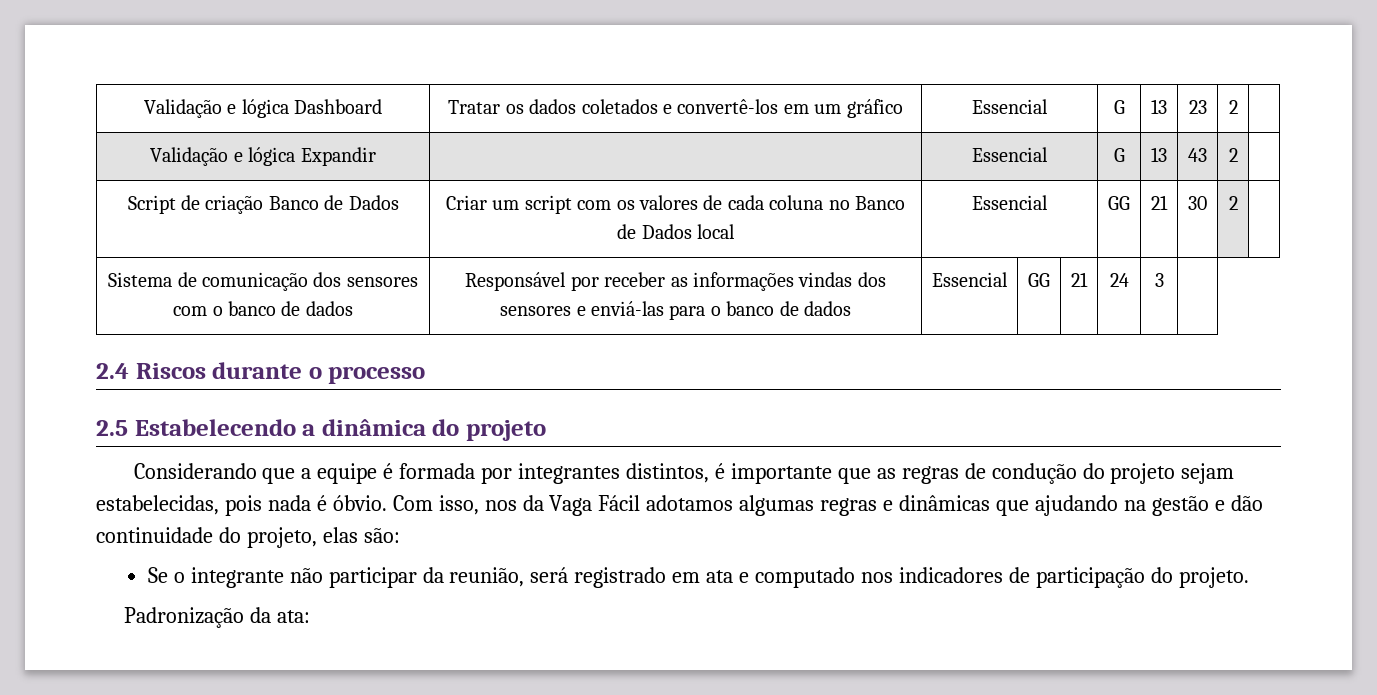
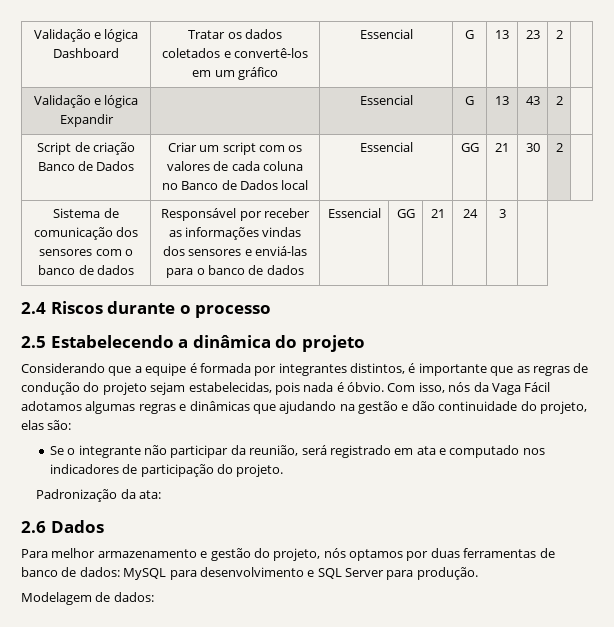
[484,500,517,511] nos -> [448,382,471,392] nós
(310, 616) none -> [21,520,104,533] [21,548,555,561] [21,567,478,580] [21,592,154,605] // 2.6 Dados // Para melhor armazenamento e gestão do projeto, nós optamos por duas ferramentas de banco de dados: MySQL para desenvolvimento e SQL Server para produção. // Modelagem de dados:

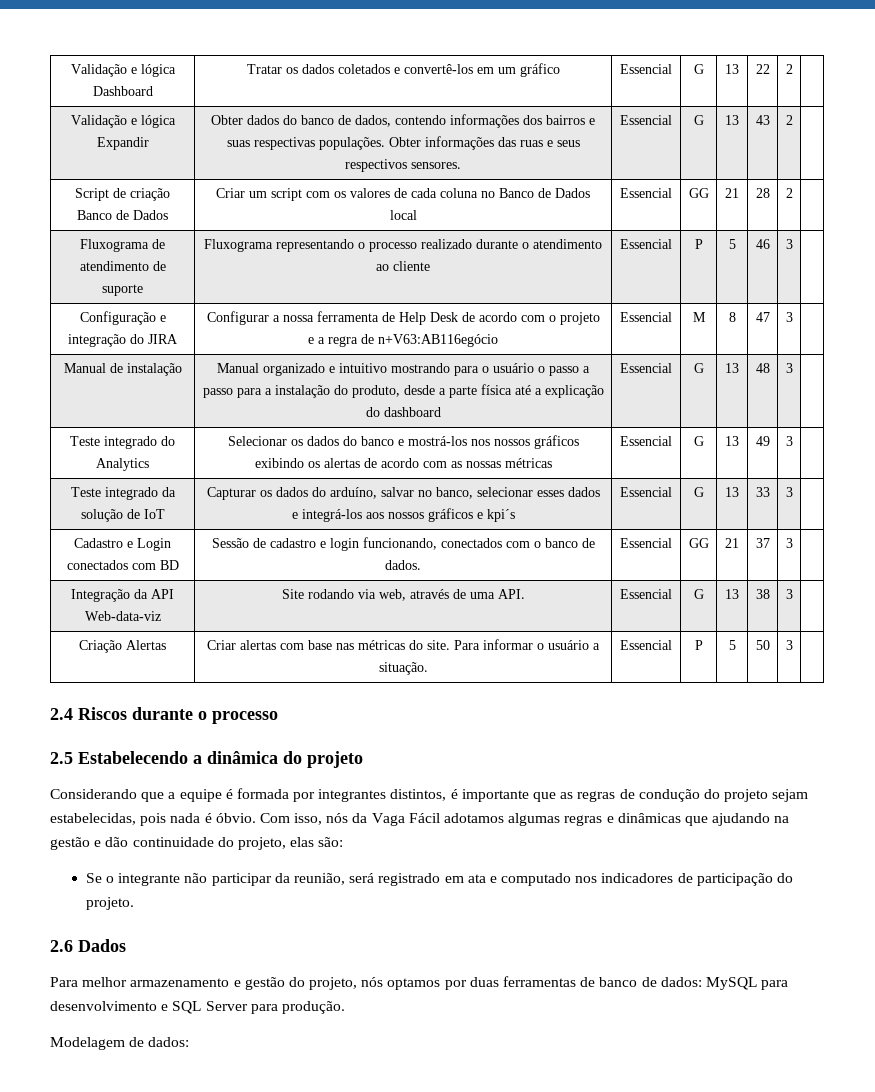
[525,30,540,39] 23 -> [755,64,770,74] 22
(114, 120) none -> [211,114,595,128] [226,136,580,150] [345,159,461,172] Obter dados do banco de dados, contendo informações dos bairros e suas respectivas populações. Obter informações das ruas e seus respectivos sensores.
[525,143,540,152] [555,143,563,152] [53,208,119,218] [33,227,139,240] [39,249,133,256] [38,265,134,275] [161,208,310,221] [168,227,302,240] [162,246,308,256] [166,265,304,278] [327,208,381,218] [396,209,415,218] [430,209,445,218] [462,209,478,218] 30 | 2 | // Sistema de comunicação dos sensores com o banco de dados | Responsável por receber as informações vindas dos sensores e enviá-las para o banco de dados | Essencial | GG | 21 | 24 -> [755,188,770,198] [785,188,793,198] [80,239,165,252] [79,261,166,271] [102,284,143,296] [204,239,602,252] [376,261,430,271] [620,239,672,249] [694,239,703,249] [728,239,736,249] [755,239,770,249] [785,239,793,249] [79,311,166,325] [68,334,178,347] [206,311,600,325] [308,334,498,347] [620,312,672,322] [692,312,706,322] [728,312,736,322] [755,312,770,322] [785,312,793,322] [63,363,182,376] [217,363,590,376] [202,384,604,398] [365,407,441,417] [620,363,672,373] [693,363,704,373] [725,363,739,373] [755,363,770,373] [785,363,793,373] [70,436,175,449] [96,458,149,471] [227,435,579,449] [254,458,552,468] [620,436,672,446] [693,436,704,446] [725,436,739,446] [755,436,770,446] [785,436,793,446] [70,487,176,500] [80,509,165,522] [206,487,600,500] [291,508,515,522] [620,487,672,497] [693,487,704,497] [725,487,739,497] [755,487,770,497] [785,487,793,497] [74,538,171,551] [66,560,179,570] [211,537,595,551] [385,560,421,570] [620,538,672,548] [688,538,709,548] [725,538,739,548] [755,538,770,548] [785,538,793,548] [71,589,174,602] [84,611,161,621] [281,589,525,601] [620,589,672,599] [693,589,704,599] [725,589,739,599] [755,589,770,599] [785,589,793,599] [79,640,166,653] [207,639,600,650] [378,662,428,675] [620,640,672,650] [694,640,703,650] [728,640,736,650] [755,640,770,650] 28 | 2 | // Fluxograma de atendimento de suporte | Fluxograma representando o processo realizado durante o atendimento ao cliente | Essencial | P | 5 | 46 | 3 | // Configuração e integração do JIRA | Configurar a nossa ferramenta de Help Desk de acordo com o projeto e a regra de n+V63:AB116egócio | Essencial | M | 8 | 47 | 3 | // Manual de instalação | Manual organizado e intuitivo mostrando para o usuário o passo a passo para a instalação do produto, desde a parte física até a explicação do dashboard | Essencial | G | 13 | 48 | 3 | // Teste integrado do Analytics | Selecionar os dados do banco e mostrá-los nos nossos gráficos exibindo os alertas de acordo com as nossas métricas | Essencial | G | 13 | 49 | 3 | // Teste integrado da solução de IoT | Capturar os dados do arduíno, salvar no banco, selecionar esses dados e integrá-los aos nossos gráficos e kpi´s | Essencial | G | 13 | 33 | 3 | // Cadastro e Login conectados com BD | Sessão de cadastro e login funcionando, conectados com o banco de dados. | Essencial | GG | 21 | 37 | 3 | // Integração da API Web-data-viz | Site rodando via web, através de uma API. | Essencial | G | 13 | 38 | 3 | // Criação Alertas | Criar alertas com base nas métricas do site. Para informar o usuário a situação. | Essencial | P | 5 | 50
[36,489,161,502] // Padronização da ata: -> (134, 903) none

